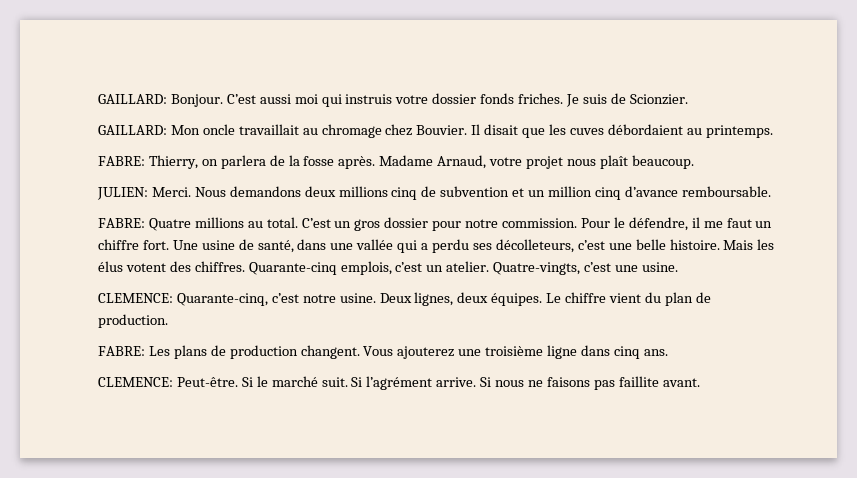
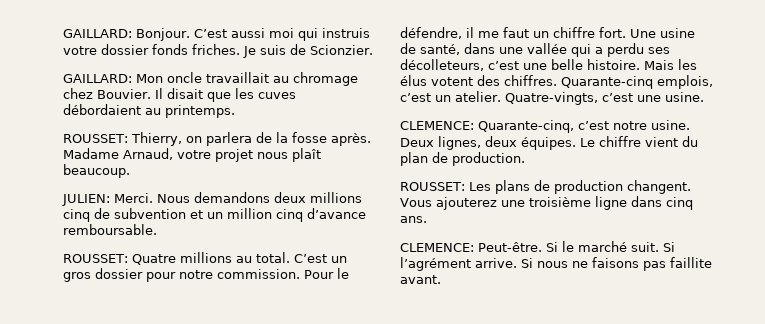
[98,156,145,166] FABRE: -> [63,134,128,143] ROUSSET:
[98,218,145,228] FABRE: -> [63,254,128,263] ROUSSET:
[98,346,145,356] FABRE: -> [400,182,465,191] ROUSSET:

